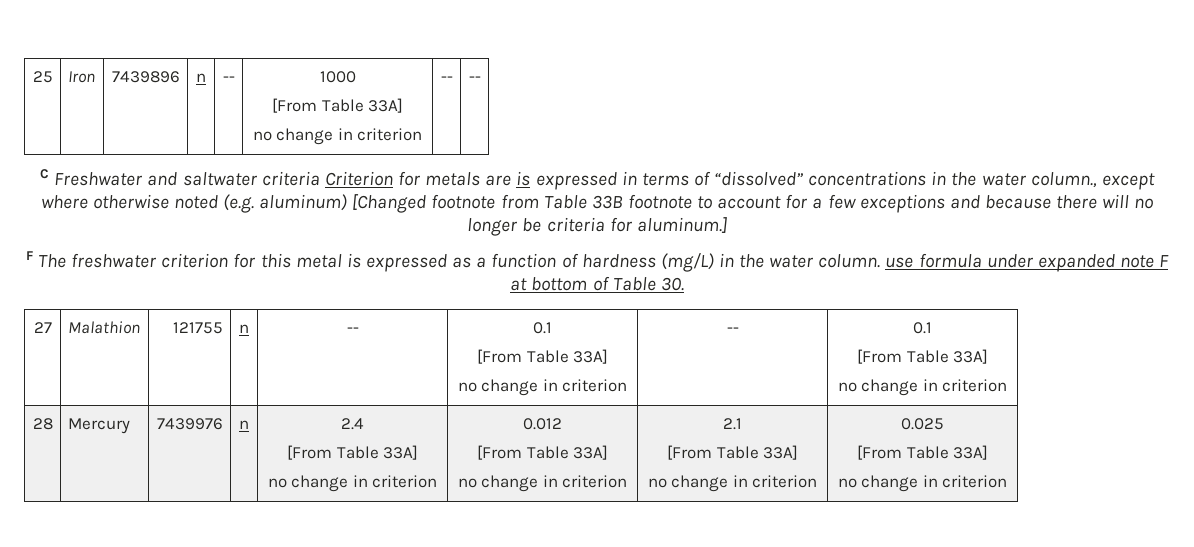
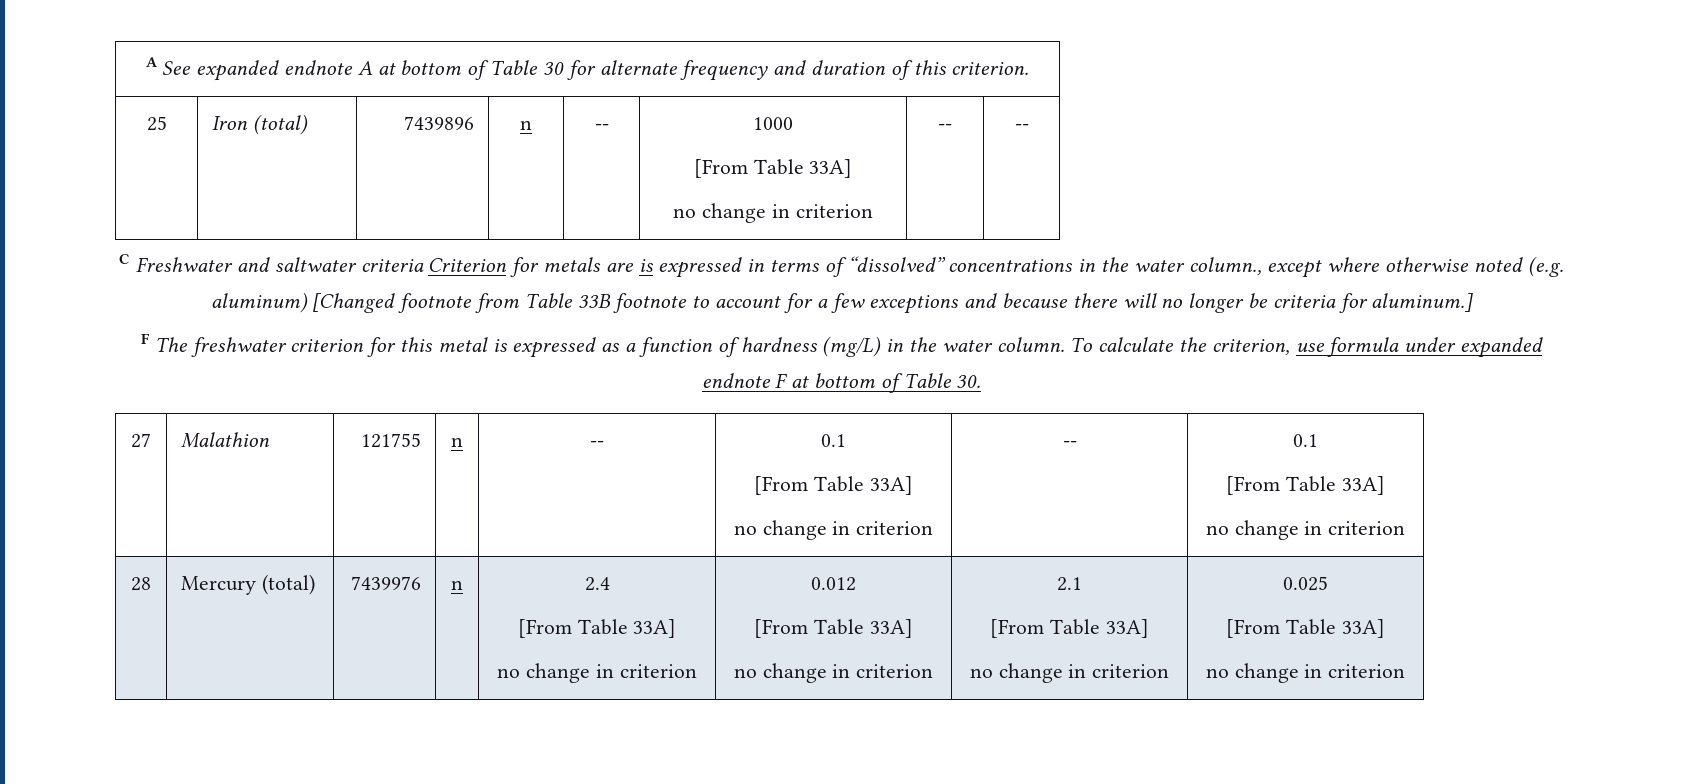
(32, 77) none -> [145,57,1030,81] A See expanded endnote A at bottom of Table 30 for alternate frequency and duration of this criterion. //
(95, 77) none -> [253,114,309,135] (total)
(881, 261) none -> [1070,337,1290,355] To calculate the criterion,
[1119,255,1154,268] note -> [701,373,771,388] endnote
(130, 426) none -> [262,574,316,595] (total)

